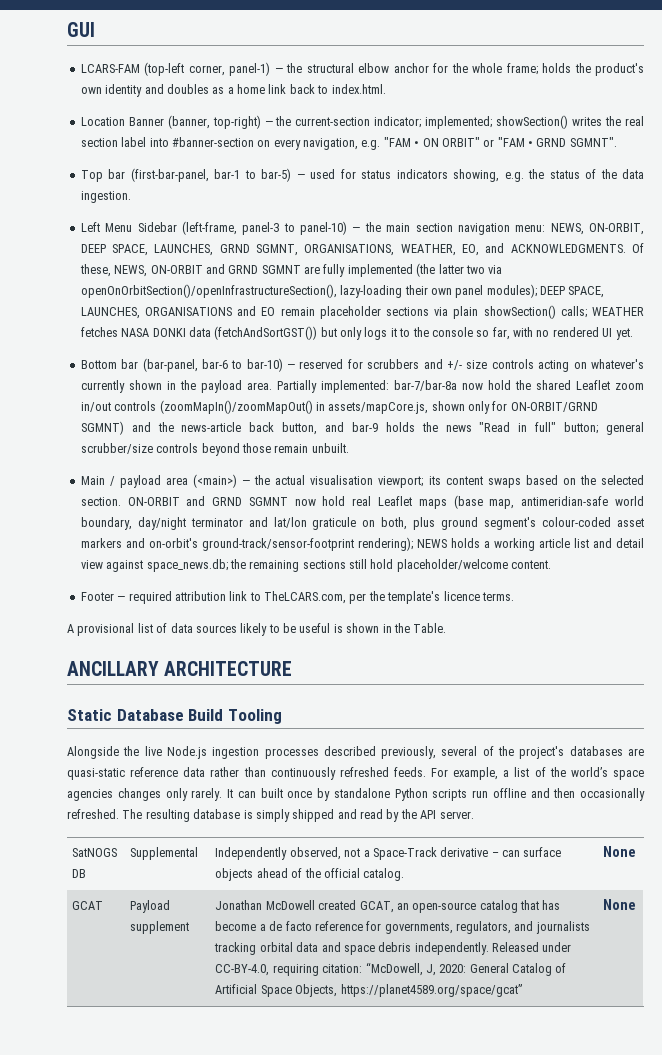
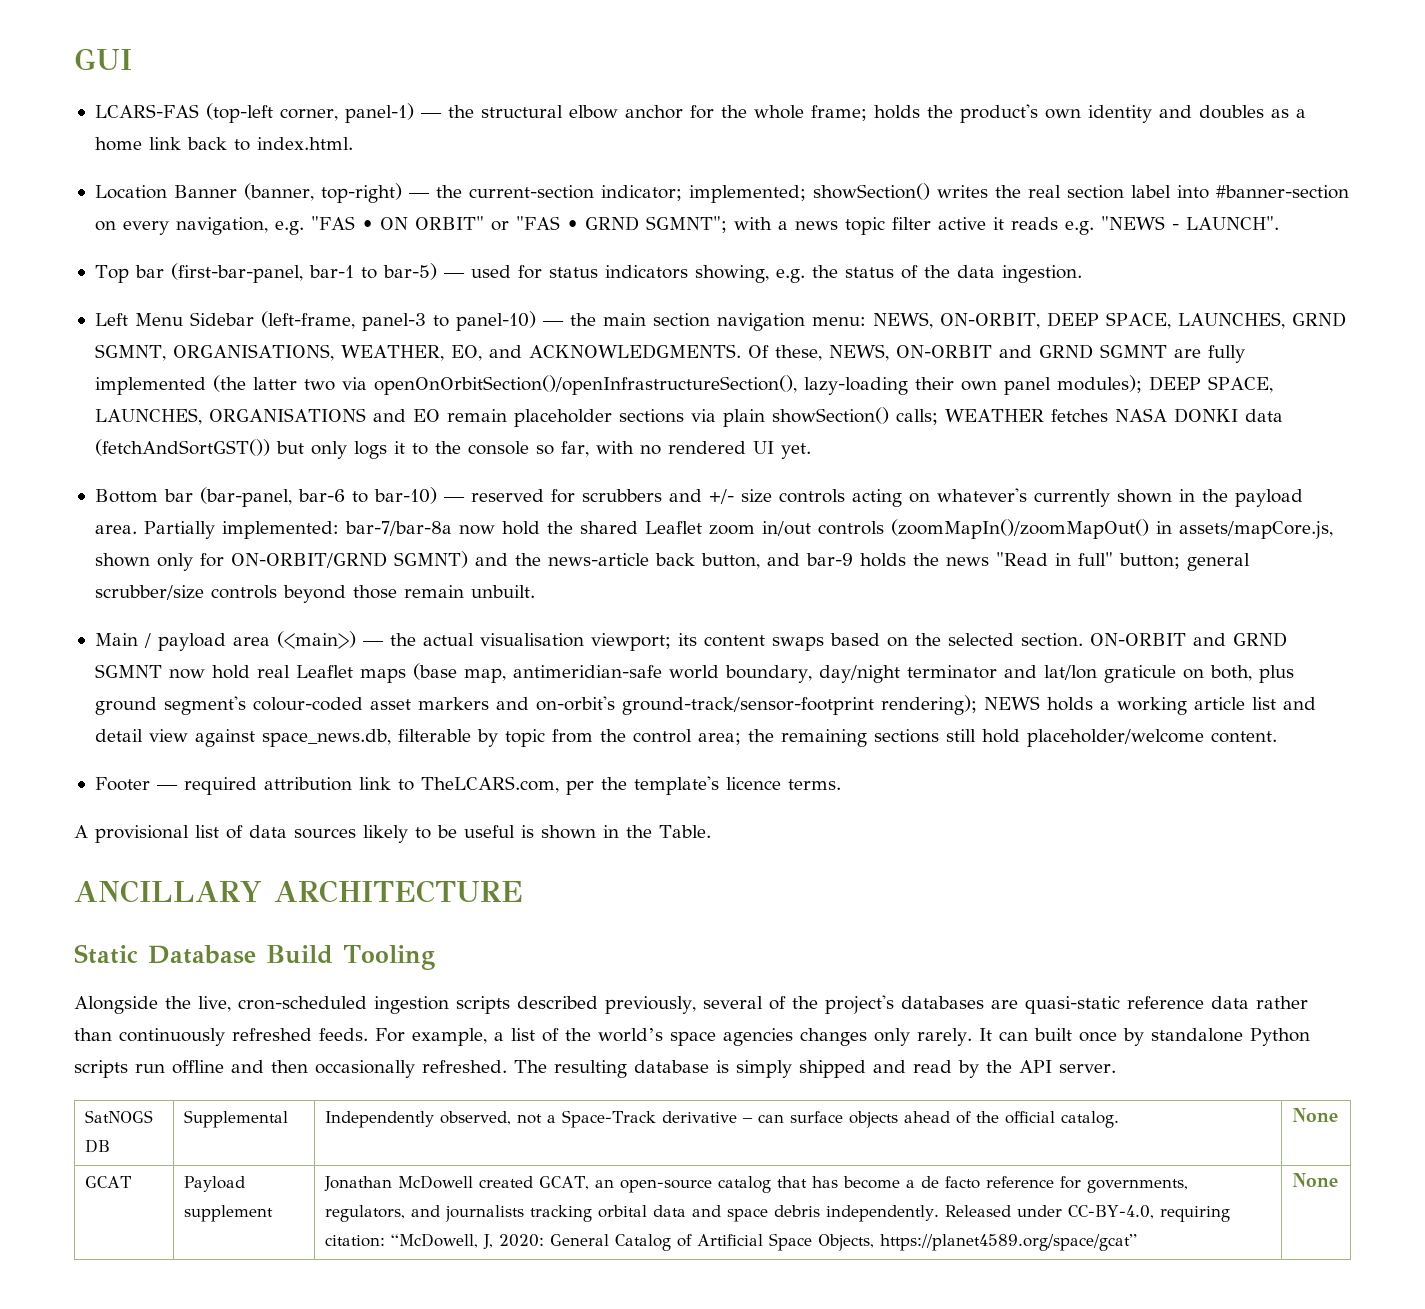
[80,64,140,73] LCARS-FAM -> [94,104,199,118] LCARS-FAS
[383,137,411,147] "FAM -> [310,216,355,230] "FAS
[497,137,525,147] "FAM -> [515,216,560,230] "FAS
[569,137,617,147] SGMNT". -> [645,216,1279,235] SGMNT"; with a news topic filter active it reads e.g. "NEWS - LAUNCH".
[146,559,228,572] space_news.db; -> [261,729,741,747] space_news.db, filterable by topic from the control area;
[144,746,319,759] live Node.js ingestion processes -> [198,996,510,1014] live, cron-scheduled ingestion scripts

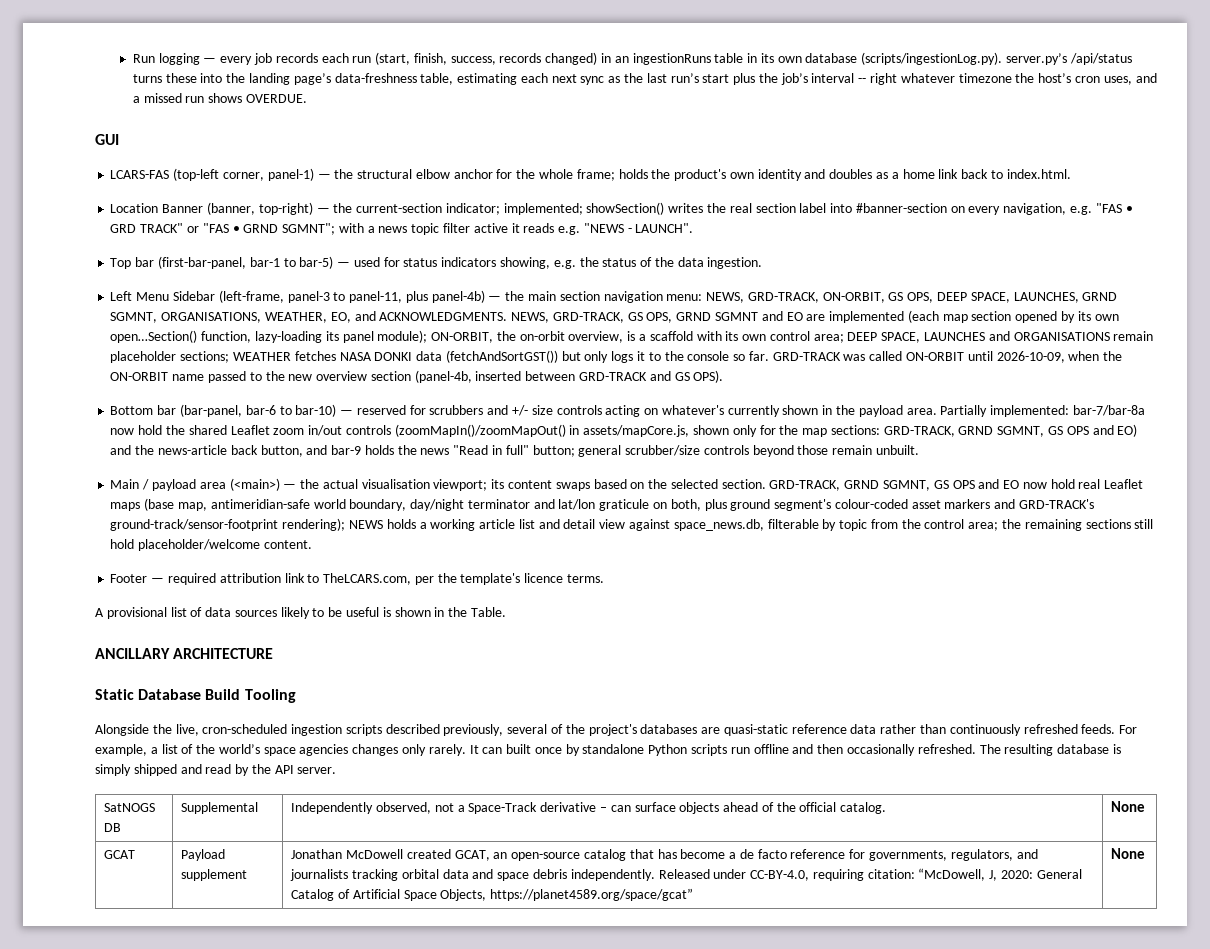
(74, 59) none -> [132,52,1132,65] [132,73,1157,85] [132,93,308,103] Run logging — every job records each run (start, finish, success, records changed) in an ingestionRuns table in its own database (scripts/ingestionLog.py). server.py’s /api/status turns these into the landing page’s data-freshness table, estimating each next sync as the last run’s start plus the job’s interval -- right whatever timezone the host’s cron uses, and a missed run shows OVERDUE. //
[379,216,484,230] ON ORBIT" -> [110,223,184,233] GRD TRACK"
[455,311,536,331] panel-10) -> [349,290,485,303] panel-11, plus panel-4b)
[939,313,1040,329] ON-ORBIT, -> [747,292,934,303] GRD-TRACK, ON-ORBIT, GS OPS,
[747,344,1245,363] [94,375,1273,395] [94,407,938,427] Of these, NEWS, ON-ORBIT and GRND SGMNT are fully implemented (the latter two via openOnOrbitSection()/openInfrastructureSection(), lazy-loading their own panel modules); DEEP SPACE, LAUNCHES, ORGANISATIONS and EO remain placeholder sections via plain showSection() calls; -> [511,310,1119,323] [110,330,1154,343] [110,351,230,363] NEWS, GRD-TRACK, GS OPS, GRND SGMNT and EO are implemented (each map section opened by its own open…Section() function, lazy-loading its panel module); ON-ORBIT, the on-orbit overview, is a scaffold with its own control area; DEEP SPACE, LAUNCHES and ORGANISATIONS remain placeholder sections;
[560,441,811,459] far, with no rendered UI yet. -> [748,351,1123,363] [110,370,724,383] far. GRD-TRACK was called ON-ORBIT until 2026-10-09, when the ON-ORBIT name passed to the new overview section (panel-4b, inserted between GRD-TRACK and GS OPS).
[230,551,468,568] ON-ORBIT/GRND SGMNT) -> [779,424,1138,437] the map sections: GRD-TRACK, GRND SGMNT, GS OPS and EO)
[1089,632,1287,647] [94,664,162,678] ON-ORBIT and GRND SGMNT -> [769,479,1020,491] GRD-TRACK, GRND SGMNT, GS OPS and EO
[535,696,615,711] on-orbit's -> [1018,499,1094,509] GRD-TRACK's

